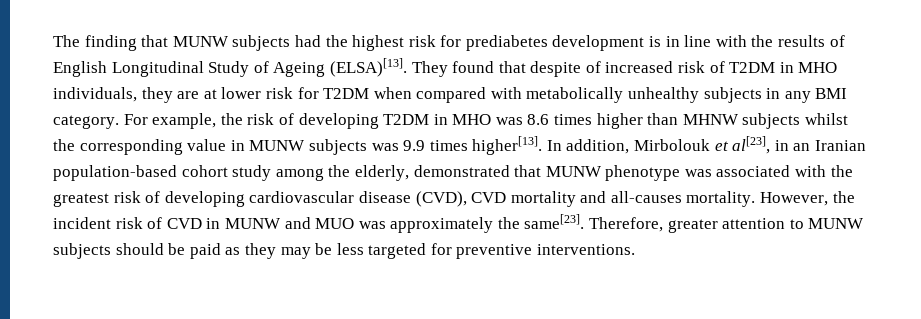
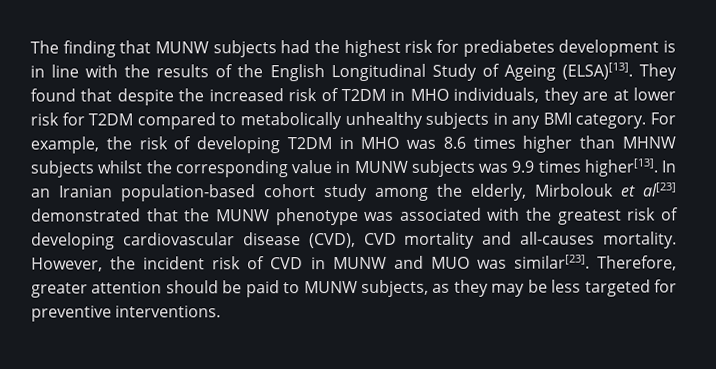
(845, 41) none -> [237,64,264,78] the
[585,61,601,73] of -> [178,88,205,102] the
[373,87,522,103] when compared with -> [136,112,237,130] compared to
[566,136,789,154] addition, Mirbolouk et al[23], in -> (676, 166) none
(409, 173) none -> [534,182,677,197] Mirbolouk et al[23]
(542, 171) none -> [184,208,211,222] the
[390,214,865,233] [53,243,221,259] approximately the same[23]. Therefore, greater attention to MUNW subjects should be paid -> [513,254,677,271] [31,279,429,298] similar[23]. Therefore, greater attention should be paid to MUNW subjects,

